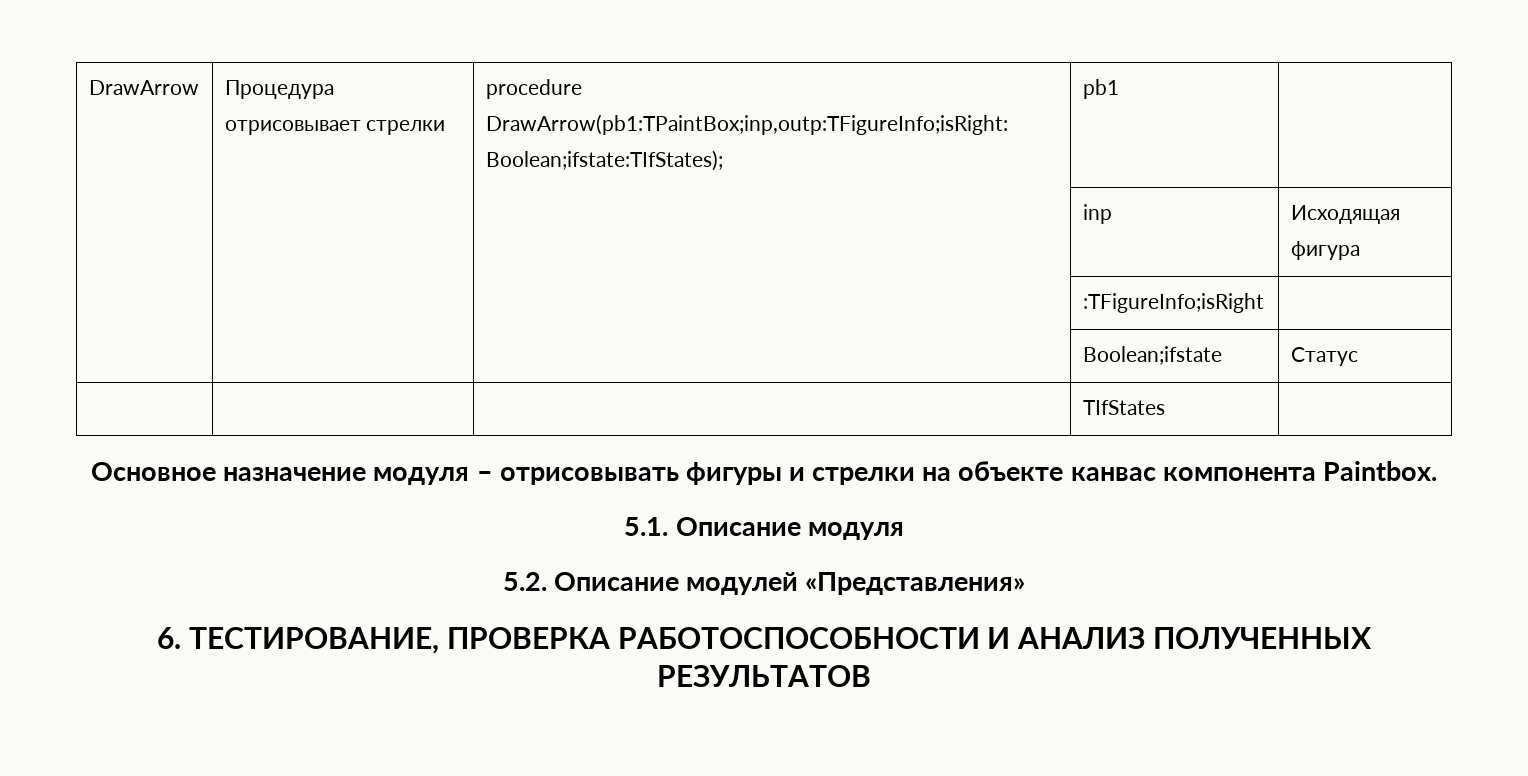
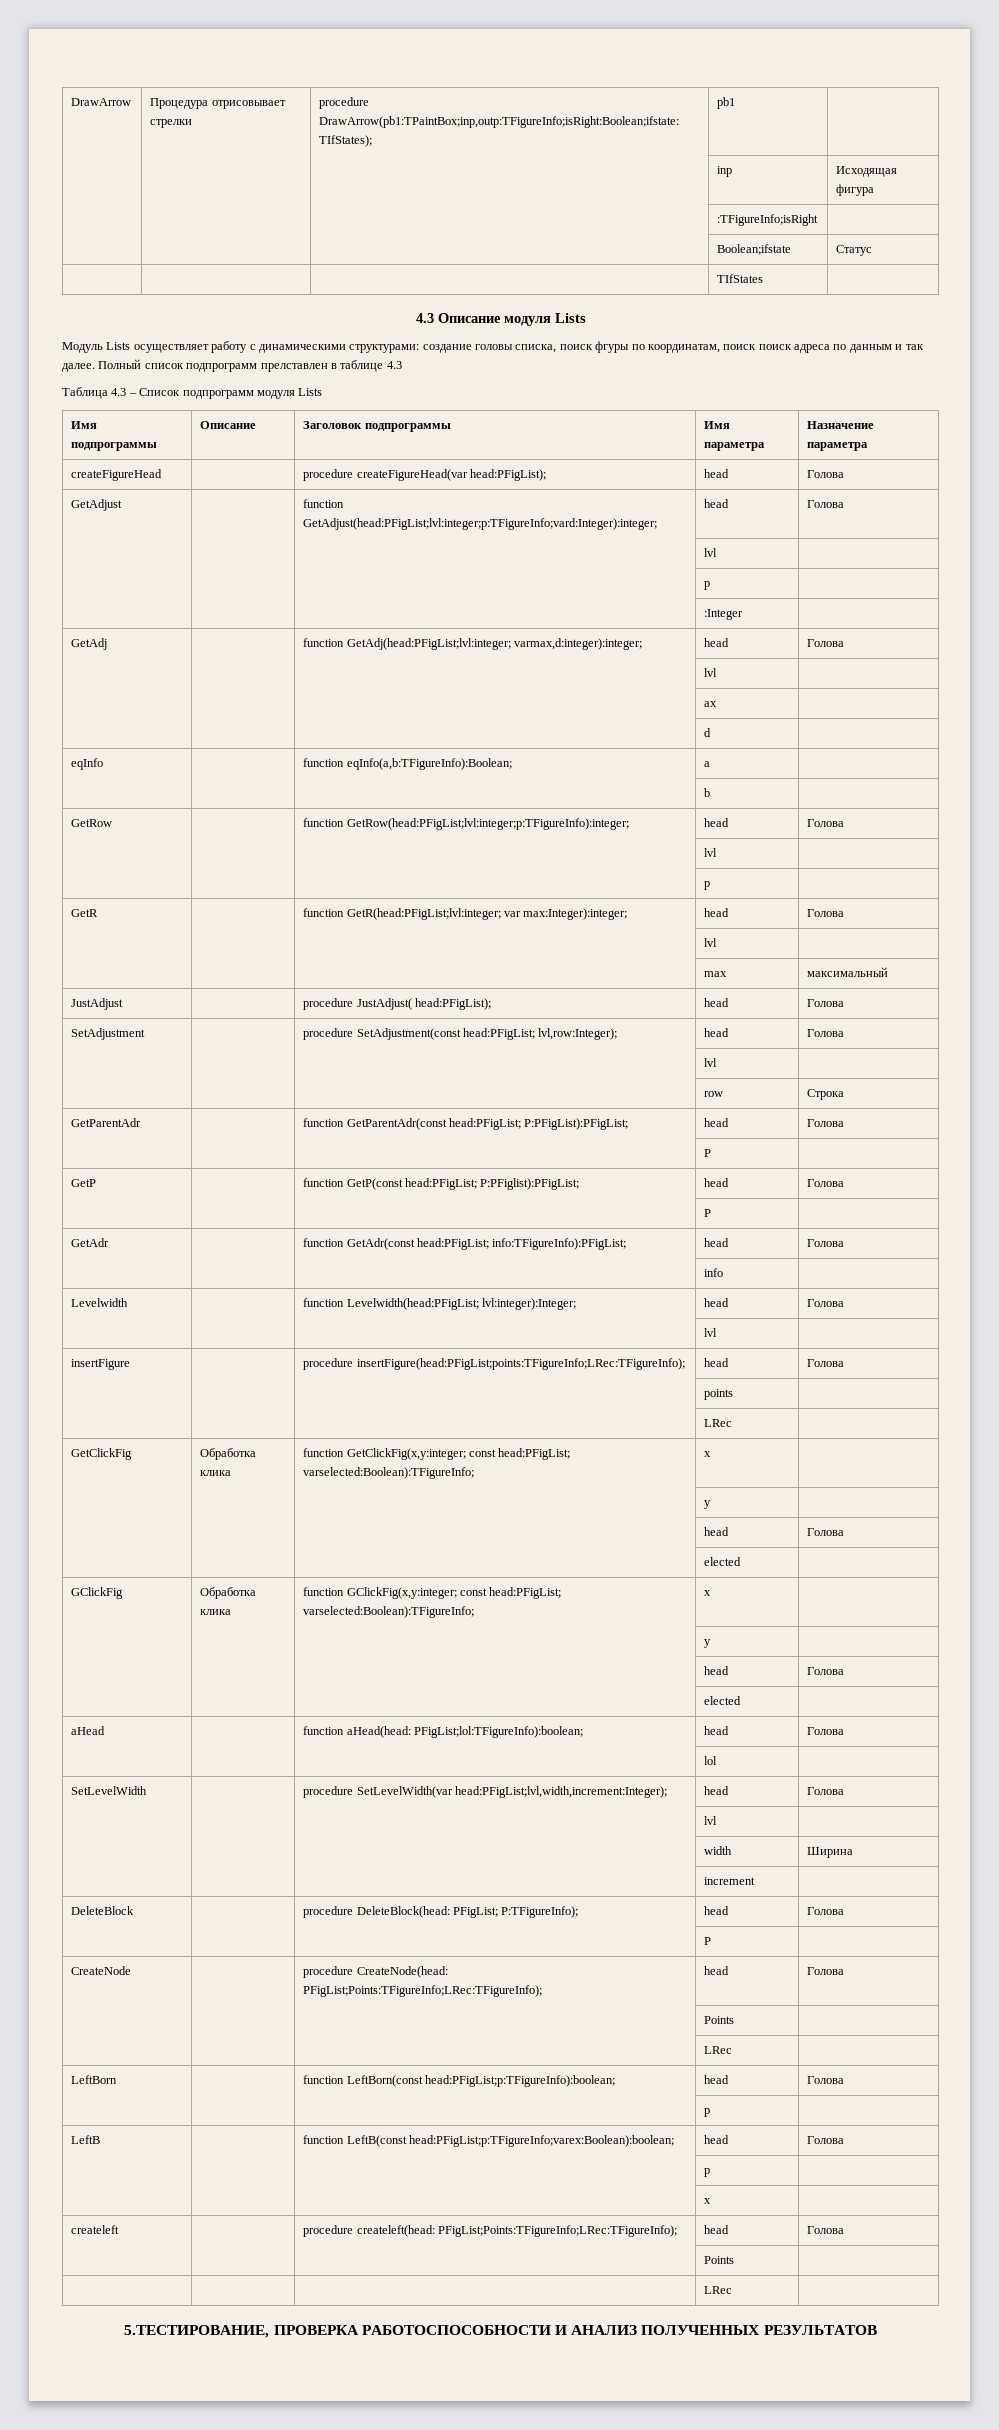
[91,461,1437,485] [624,517,904,540] [502,572,1026,595] [156,627,439,654] Основное назначение модуля – отрисовывать фигуры и стрелки на объекте канвас компонента Paintbox. // 5.1. Описание модуля // 5.2. Описание модулей «Представления» // 6. ТЕСТИРОВАНИЕ, -> [415,313,586,326] [62,341,924,353] [62,359,402,372] [62,387,323,399] [71,421,98,429] [71,442,158,451] [200,421,257,429] [303,421,451,432] [704,421,731,429] [704,442,766,451] [807,421,875,429] [807,442,869,451] [71,469,163,481] [303,469,547,481] [704,469,730,478] [807,470,845,478] [71,499,123,511] [303,499,345,508] [303,518,658,530] [704,499,730,508] [807,500,845,508] [704,548,718,557] [704,581,711,590] [704,609,744,620] [71,638,108,650] [303,638,643,650] [704,638,730,647] [807,639,845,647] [704,668,718,677] [704,701,718,707] [704,728,712,737] [71,758,104,770] [303,758,512,770] [704,761,711,767] [704,788,711,797] [71,819,113,827] [303,818,629,830] [704,818,730,827] [807,819,845,827] [704,848,718,857] [704,881,711,890] [71,909,99,917] [303,908,628,920] [704,908,730,917] [807,909,845,917] [704,938,718,947] [704,971,728,977] [807,967,889,977] [71,998,124,1010] [303,998,492,1010] [704,998,730,1007] [807,999,845,1007] [71,1028,146,1040] [303,1028,618,1040] [704,1028,730,1037] [807,1029,845,1037] [704,1058,718,1067] [704,1091,724,1097] [807,1089,845,1100] [71,1118,142,1127] [303,1118,629,1130] [704,1118,730,1127] [807,1119,845,1127] [704,1149,712,1157] [71,1179,97,1187] [303,1178,580,1190] [704,1178,730,1187] [807,1179,845,1187] [704,1209,712,1217] [71,1238,110,1247] [303,1238,627,1250] [704,1238,730,1247] [807,1239,845,1247] [704,1268,724,1277] [71,1298,129,1307] [303,1298,577,1310] [704,1298,730,1307] [807,1299,845,1307] [704,1328,718,1337] [71,1359,131,1370] [303,1358,685,1370] [704,1358,730,1367] [807,1359,845,1367] [704,1389,734,1400] [704,1419,733,1427] [71,1448,133,1460] [200,1448,257,1460] [200,1470,232,1476] [303,1448,571,1460] [303,1467,475,1479] [704,1451,712,1457] [704,1500,712,1509] [704,1527,730,1536] [807,1528,845,1536] [704,1557,742,1566] [71,1587,124,1599] [200,1587,257,1599] [200,1609,232,1615] [303,1587,562,1599] [303,1606,475,1618] [704,1590,712,1596] [704,1639,712,1648] [704,1666,730,1675] [807,1667,845,1675] [704,1696,742,1705] [71,1726,106,1735] [303,1726,584,1738] [704,1726,730,1735] [807,1727,845,1735] [704,1756,718,1765] [71,1786,148,1795] [303,1786,668,1798] [704,1786,730,1795] [807,1787,845,1795] [704,1816,718,1825] [704,1846,733,1855] [807,1847,854,1858] [704,1877,756,1885] [71,1906,135,1915] [303,1906,579,1918] [704,1906,730,1915] [807,1907,845,1915] [704,1937,712,1945] [71,1966,132,1975] [303,1966,448,1978] [303,1985,543,1997] [704,1966,730,1975] [807,1967,845,1975] [704,2016,735,2024] [704,2046,733,2054] [71,2075,118,2084] [303,2075,616,2087] [704,2075,730,2084] [807,2076,845,2084] [704,2108,711,2117] [71,2135,101,2144] [303,2135,675,2147] [704,2135,730,2144] [807,2136,845,2144] [704,2168,711,2177] [704,2198,712,2204] [71,2225,120,2234] [303,2225,678,2237] [704,2225,730,2234] [807,2226,845,2234] [704,2256,735,2264] [704,2286,733,2294] [124,2325,270,2338] 4.3 Описание модуля Lists // Модуль Lists осуществляет работу с динамическими структурами: создание головы списка, поиск фгуры по координатам, поиск поиск адреса по данным и так далее. Полный список подпрограмм прелставлен в таблице 4.3 // Таблица 4.3 – Список подпрограмм модуля Lists // Имя подпрограммы | Описание | Заголовок подпрограммы | Имя параметра | Назначение параметра // createFigureHead | | procedure createFigureHead(var head:PFigList); | head | Голова // GetAdjust | | function GetAdjust(head:PFigList;lvl:integer;p:TFigureInfo;vard:Integer):integer; | head | Голова // | | | lvl | // | | | p | // | | | :Integer | // GetAdj | | function GetAdj(head:PFigList;lvl:integer; varmax,d:integer):integer; | head | Голова // | | | lvl | // | | | ax | // | | | d | // eqInfo | | function eqInfo(a,b:TFigureInfo):Boolean; | a | // | | | b | // GetRow | | function GetRow(head:PFigList;lvl:integer;p:TFigureInfo):integer; | head | Голова // | | | lvl | // | | | p | // GetR | | function GetR(head:PFigList;lvl:integer; var max:Integer):integer; | head | Голова // | | | lvl | // | | | max | максимальный // JustAdjust | | procedure JustAdjust( head:PFigList); | head | Голова // SetAdjustment | | procedure SetAdjustment(const head:PFigList; lvl,row:Integer); | head | Голова // | | | lvl | // | | | row | Строка // GetParentAdr | | function GetParentAdr(const head:PFigList; P:PFigList):PFigList; | head | Голова // | | | P | // GetP | | function GetP(const head:PFigList; P:PFiglist):PFigList; | head | Голова // | | | P | // GetAdr | | function GetAdr(const head:PFigList; info:TFigureInfo):PFigList; | head | Голова // | | | info | // Levelwidth | | function Levelwidth(head:PFigList; lvl:integer):Integer; | head | Голова // | | | lvl | // insertFigure | | procedure insertFigure(head:PFigList;points:TFigureInfo;LRec:TFigureInfo); | head | Голова // | | | points | // | | | LRec | // GetClickFig | Обработка клика | function GetClickFig(x,y:integer; const head:PFigList; varselected:Boolean):TFigureInfo; | x | // | | | y | // | | | head | Голова // | | | elected | // GClickFig | Обработка клика | function GClickFig(x,y:integer; const head:PFigList; varselected:Boolean):TFigureInfo; | x | // | | | y | // | | | head | Голова // | | | elected | // aHead | | function aHead(head: PFigList;lol:TFigureInfo):boolean; | head | Голова // | | | lol | // SetLevelWidth | | procedure SetLevelWidth(var head:PFigList;lvl,width,increment:Integer); | head | Голова // | | | lvl | // | | | width | Ширина // | | | increment | // DeleteBlock | | procedure DeleteBlock(head: PFigList; P:TFigureInfo); | head | Голова // | | | P | // CreateNode | | procedure CreateNode(head: PFigList;Points:TFigureInfo;LRec:TFigureInfo); | head | Голова // | | | Points | // | | | LRec | // LeftBorn | | function LeftBorn(const head:PFigList;p:TFigureInfo):boolean; | head | Голова // | | | p | // LeftB | | function LeftB(const head:PFigList;p:TFigureInfo;varex:Boolean):boolean; | head | Голова // | | | p | // | | | x | // createleft | | procedure createleft(head: PFigList;Points:TFigureInfo;LRec:TFigureInfo); | head | Голова // | | | Points | // | | | LRec | // 5.ТЕСТИРОВАНИЕ,

